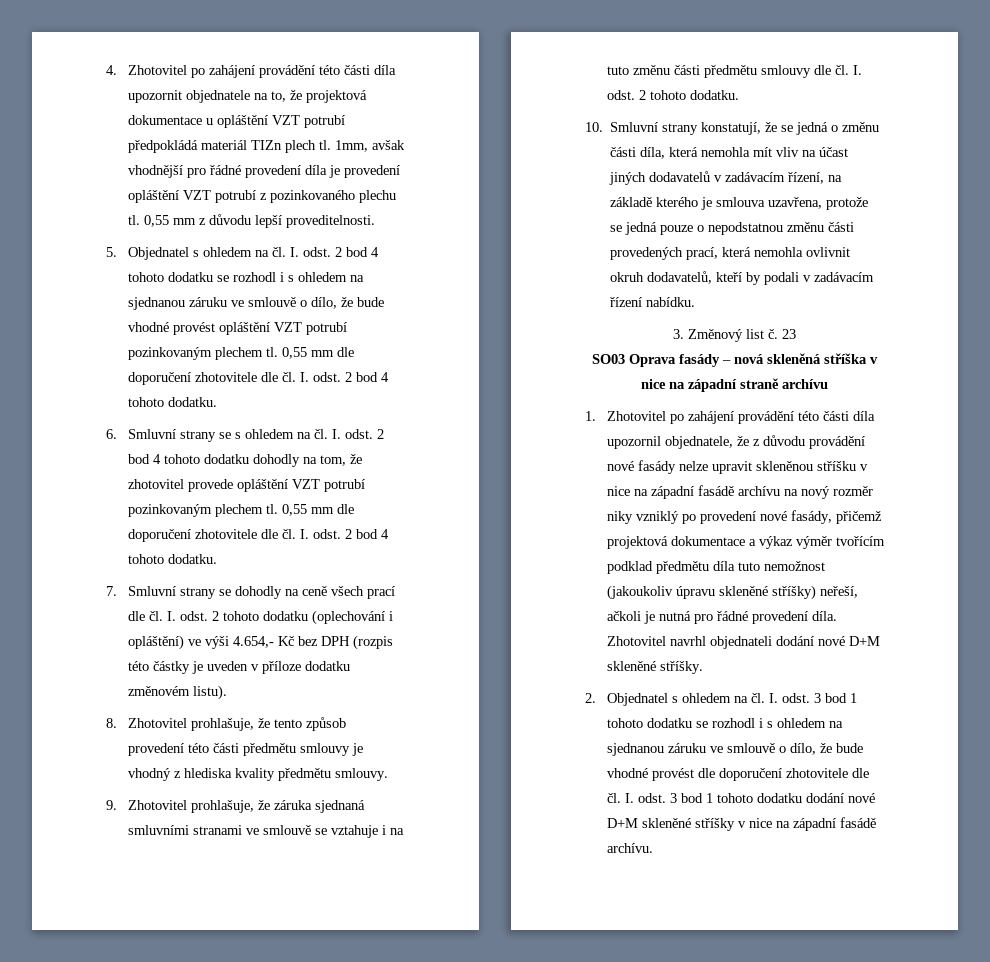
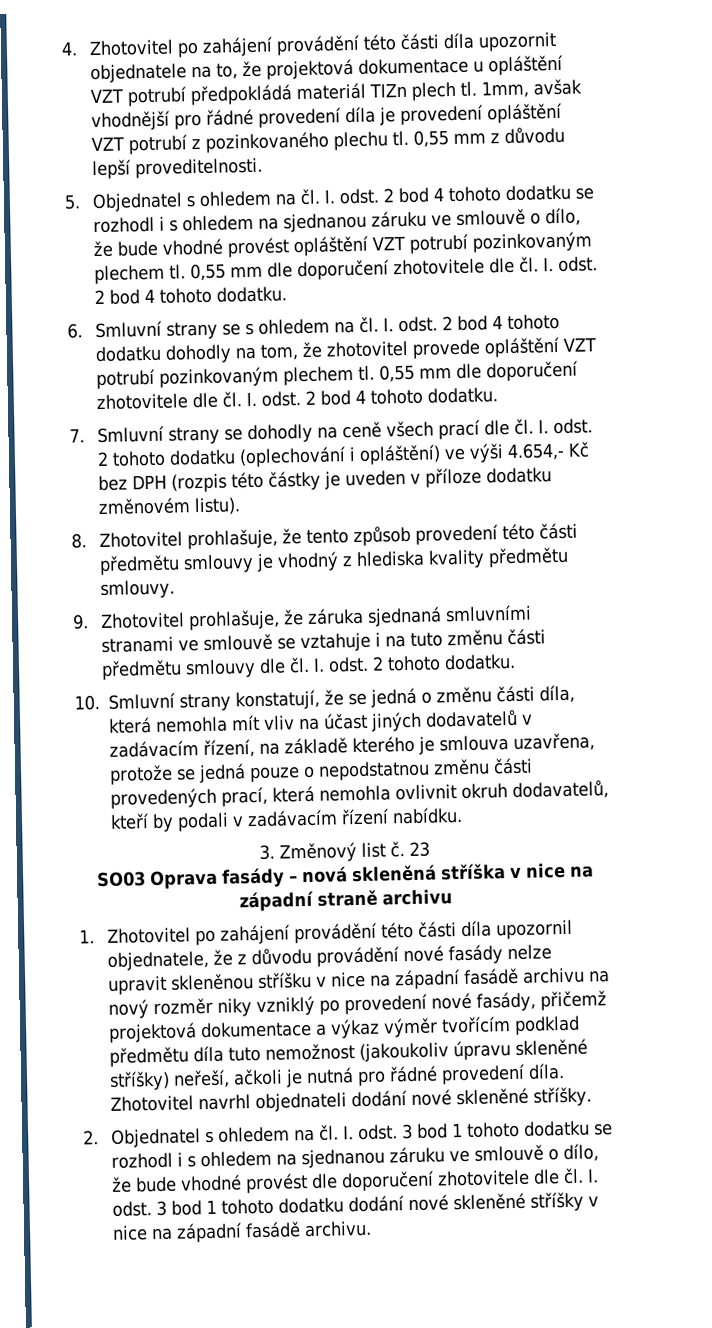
[782,379,828,389] archívu -> [381,889,453,906] archivu
[737,486,780,496] archívu -> [522,967,586,984] archivu
[848,636,880,646] D+M -> (453, 1097) none
[606,818,638,828] D+M -> (450, 1203) none
[606,843,653,853] archívu. -> [304,1220,373,1238] archivu.

